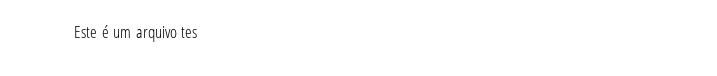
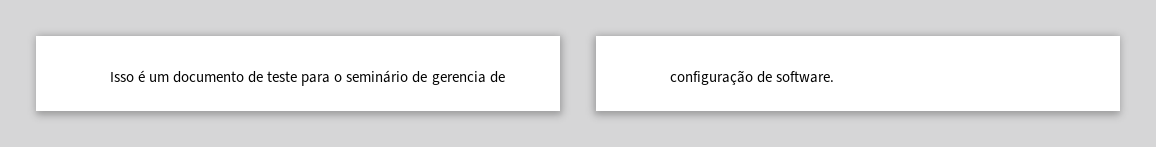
[74,26,97,38] Este -> [110,72,134,82] Isso
[135,26,198,42] arquivo tes -> [173,70,835,86] documento de teste para o seminário de gerencia de configuração de software.

